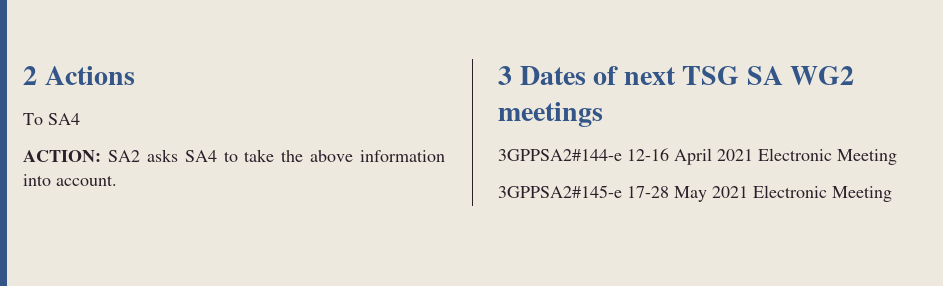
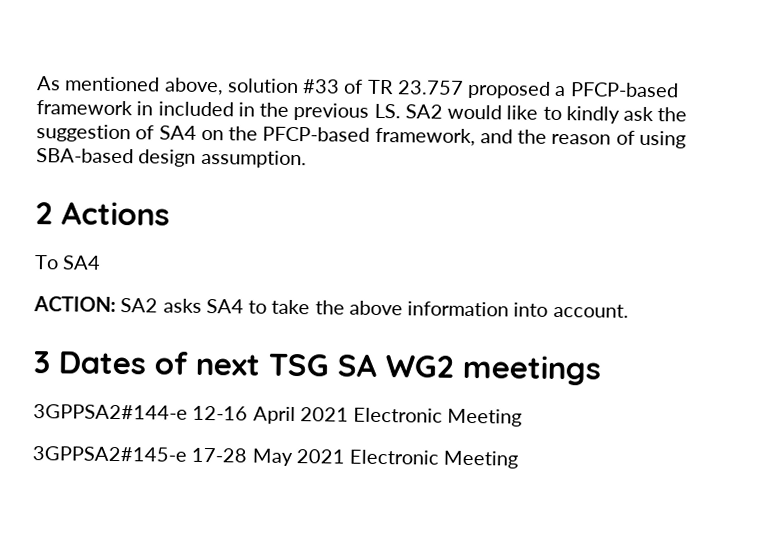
(23, 75) none -> [36,76,679,99] [36,100,688,124] [36,124,686,149] [36,148,307,169] As mentioned above, solution #33 of TR 23.757 proposed a PFCP-based framework in included in the previous LS. SA2 would like to kindly ask the suggestion of SA4 on the PFCP-based framework, and the reason of using SBA-based design assumption. //

